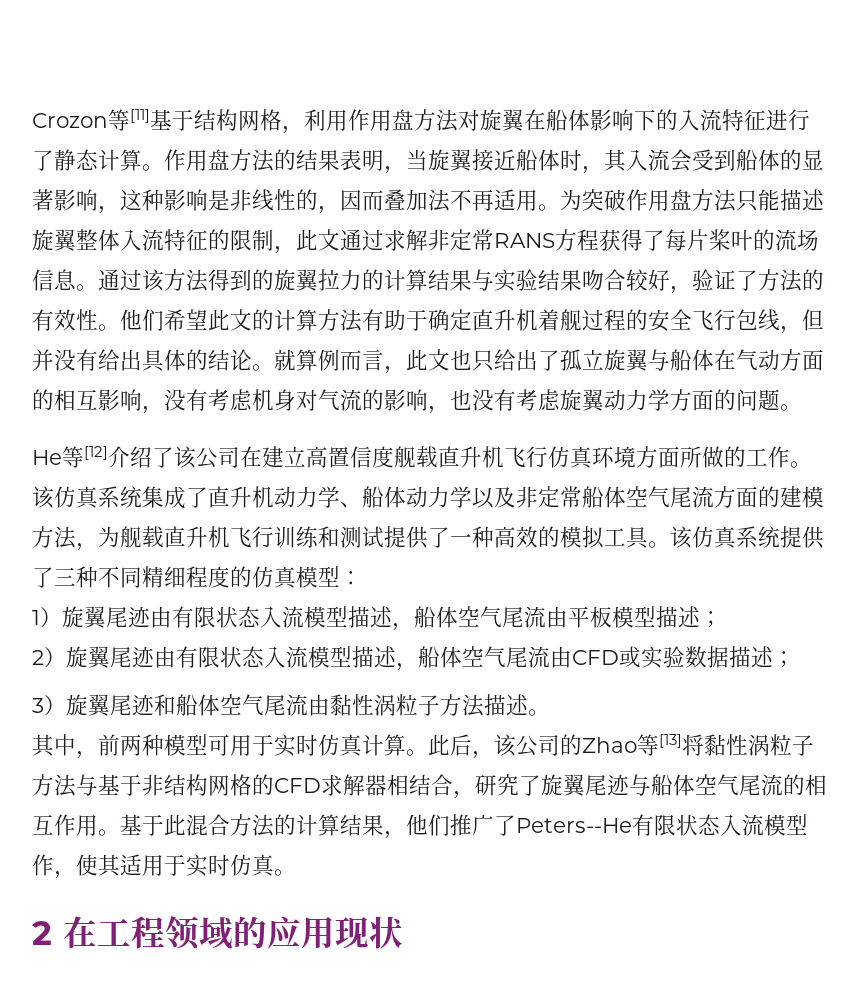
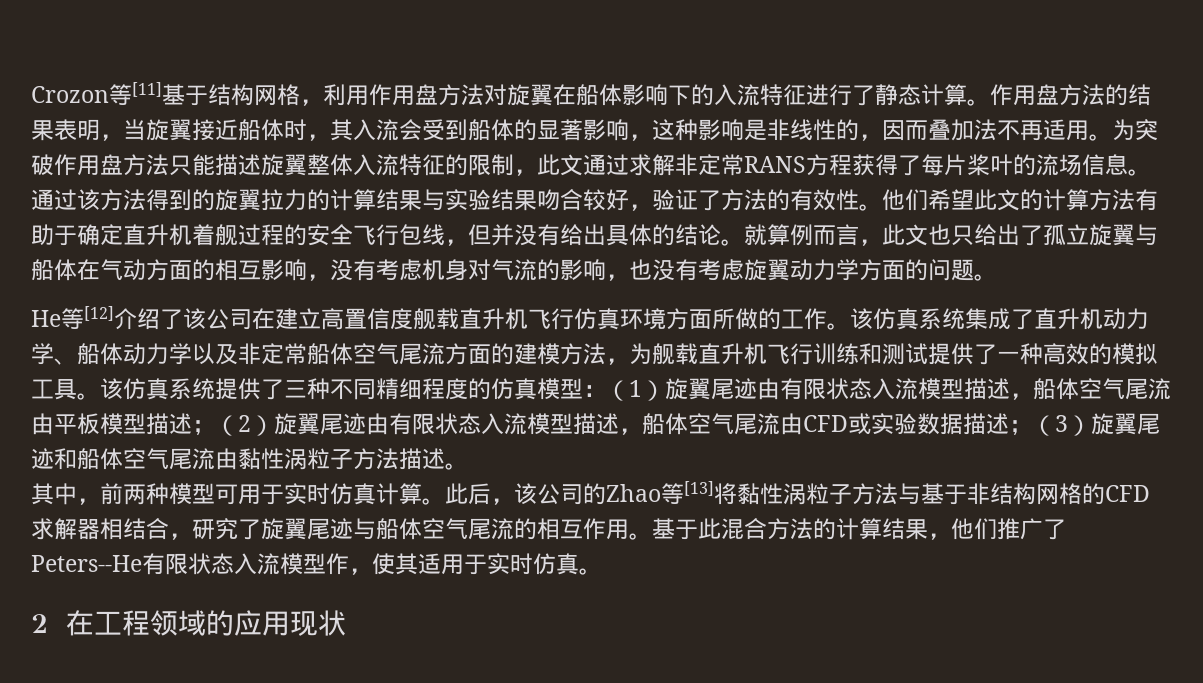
(362, 578) // -> [606,380,629,401] （
(722, 619) // -> [215,415,238,436] （
(795, 659) // -> [1032,415,1055,436] （

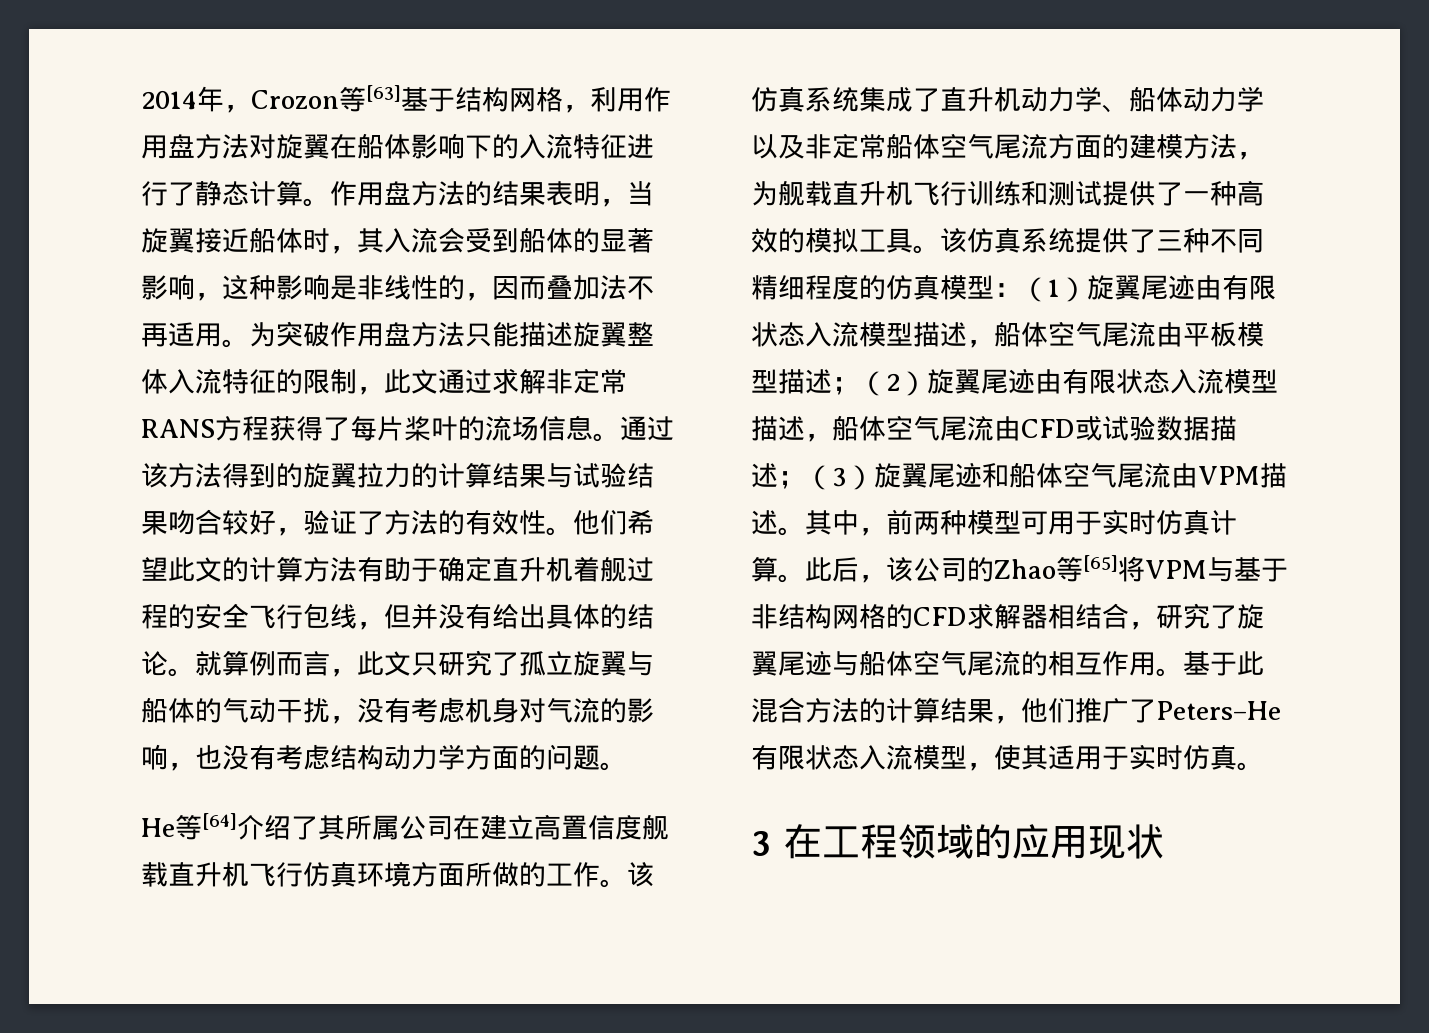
[31,82,162,105] Crozon等[11] -> [141,85,401,113] 2014年，Crozon等[63]
[445,189,468,211] 实 -> [573,463,600,488] 试
[928,224,1020,246] 也只给出 -> [411,650,492,676] 只研究
[77,259,307,281] 在气动方面的相互影响 -> [195,697,330,723] 的气动干扰
[744,259,790,281] 旋翼 -> [330,745,384,770] 结构
[84,306,206,330] [12]介绍了该 -> [202,813,399,840] [64]介绍了其所属
[871,413,894,435] 实 -> [1102,416,1129,441] 试
[238,448,399,470] 黏性涡粒子方法 -> [1198,466,1260,485] VPM
(468, 466) // -> (805, 531) none
[684,481,898,505] [13]将黏性涡粒子方法 -> [1083,555,1207,582] [65]将VPM
[31,553,349,575] Peters--He有限状态入流模型作 -> [1156,701,1281,720] [751,745,967,770] Peters–He有限状态入流模型
[31,614,48,633] 2 -> [751,831,771,856] 3

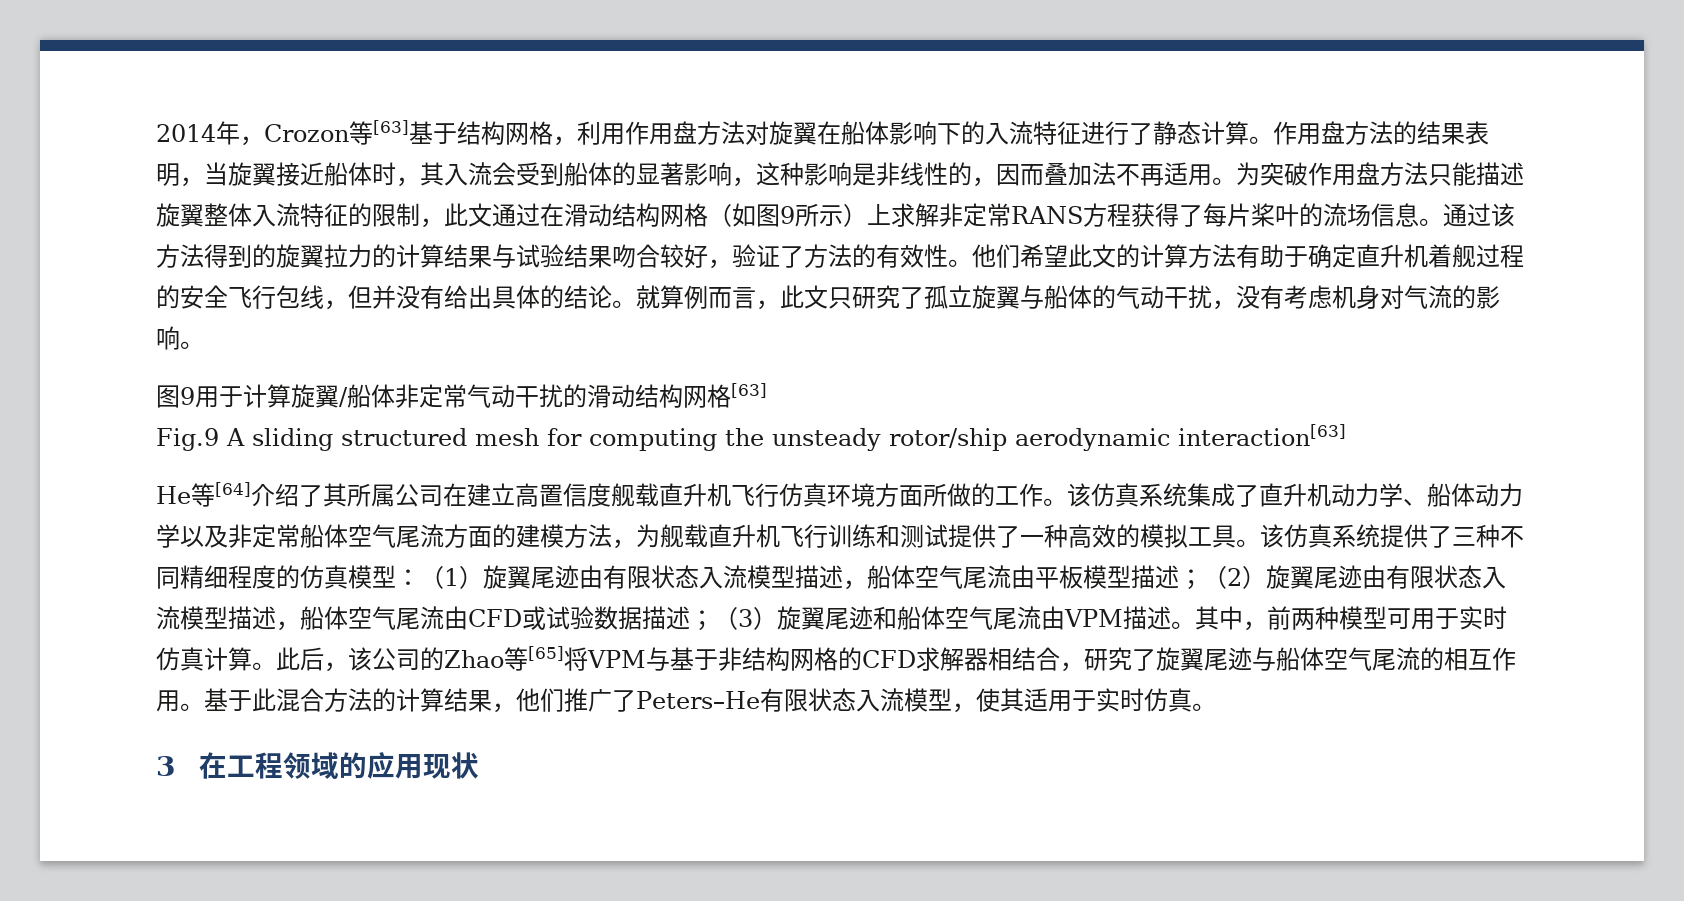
(492, 381) none -> [540,203,891,227] 在滑动结构网格（如图9所示）上
[168,744,627,771] ，也没有考虑结构动力学方面的问题。 -> [180,341,204,349] [156,383,767,408] [156,424,1346,451] 。 // 图9用于计算旋翼/船体非定常气动干扰的滑动结构网格[63] // Fig.9 A sliding structured mesh for computing the unsteady rotor/ship aerodynamic interaction[63]

